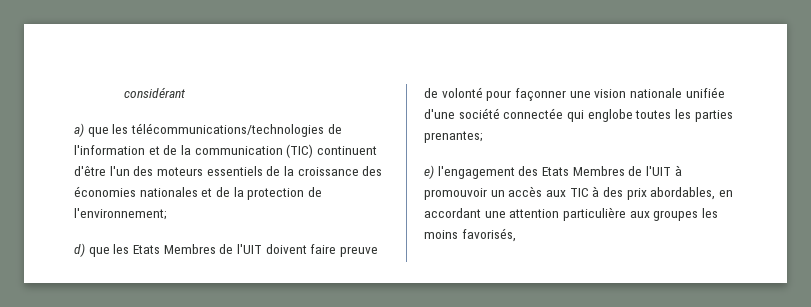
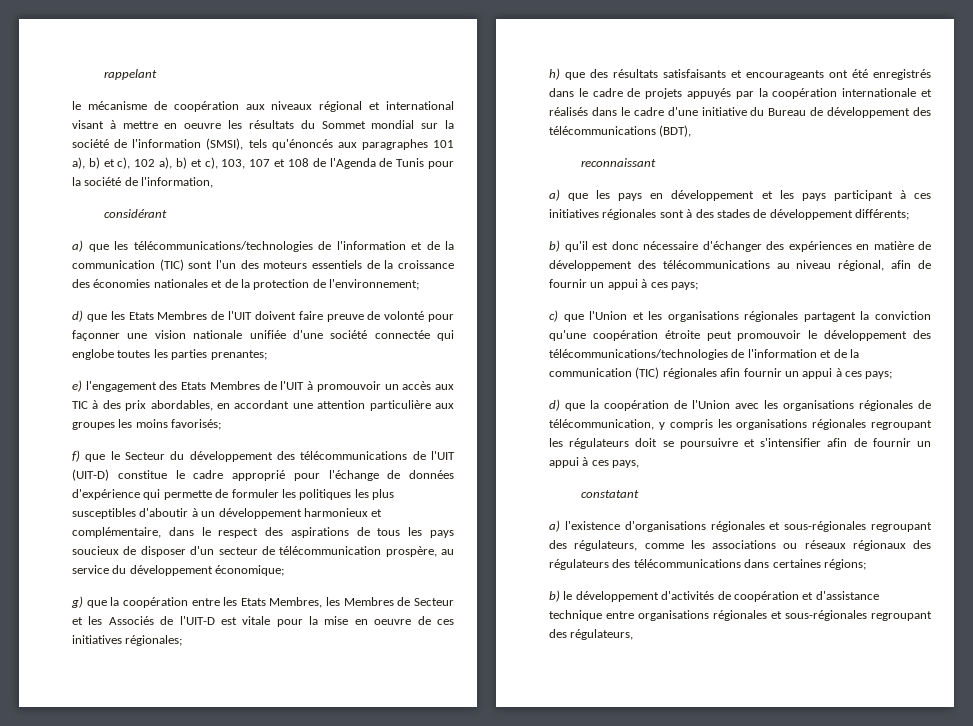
(123, 92) none -> [104,69,158,80] [72,101,454,112] [72,120,454,129] [72,138,454,150] [72,157,454,169] [72,177,214,188] rappelant // le mécanisme de coopération aux niveaux régional et international visant à mettre en oeuvre les résultats du Sommet mondial sur la société de l'information (SMSI), tels qu'énoncés aux paragraphes 101 a), b) et c), 102 a), b) et c), 103, 107 et 108 de l'Agenda de Tunis pour la société de l'information, //
[316,146,377,155] [74,166,106,176] continuent d'être -> [188,261,213,269] sont
[461,228,516,242] favorisés, -> [171,419,222,430] [72,450,455,462] [72,469,454,481] [72,489,394,500] [72,508,383,519] [72,527,454,538] [72,546,454,557] [72,565,285,576] [71,596,454,608] [72,616,454,627] [72,635,183,646] [549,68,931,80] [549,88,932,99] [549,107,931,118] [549,125,692,137] [581,158,657,167] [549,189,931,201] [549,209,909,220] [549,240,931,252] [549,260,931,271] [549,279,698,290] [549,310,931,322] [549,330,931,341] [549,349,859,360] [549,367,893,379] [549,399,931,411] [549,419,932,430] [549,438,931,449] [549,457,640,468] [581,490,640,498] [549,520,932,532] [549,540,931,551] [549,559,866,570] [549,590,879,602] [549,610,932,621] [549,629,634,640] favorisés; // f) que le Secteur du développement des télécommunications de l'UIT (UIT-D) constitue le cadre approprié pour l'échange de données d'expérience qui permette de formuler les politiques les plus susceptibles d'aboutir à un développement harmonieux et complémentaire, dans le respect des aspirations de tous les pays soucieux de disposer d'un secteur de télécommunication prospère, au service du développement économique; // g) que la coopération entre les Etats Membres, les Membres de Secteur et les Associés de l'UIT-D est vitale pour la mise en oeuvre de ces initiatives régionales; // h) que des résultats satisfaisants et encourageants ont été enregistrés dans le cadre de projets appuyés par la coopération internationale et réalisés dans le cadre d'une initiative du Bureau de développement des télécommunications (BDT), // reconnaissant // a) que les pays en développement et les pays participant à ces initiatives régionales sont à des stades de développement différents; // b) qu'il est donc nécessaire d'échanger des expériences en matière de développement des télécommunications au niveau régional, afin de fournir un appui à ces pays; // c) que l'Union et les organisations régionales partagent la conviction qu'une coopération étroite peut promouvoir le développement des télécommunications/technologies de l'information et de la communication (TIC) régionales afin fournir un appui à ces pays; // d) que la coopération de l'Union avec les organisations régionales de télécommunication, y compris les organisations régionales regroupant les régulateurs doit se poursuivre et s'intensifier afin de fournir un appui à ces pays, // constatant // a) l'existence d'organisations régionales et sous-régionales regroupant des régulateurs, comme les associations ou réseaux régionaux des régulateurs des télécommunications dans certaines régions; // b) le développement d'activités de coopération et d'assistance technique entre organisations régionales et sous-régionales regroupant des régulateurs,

